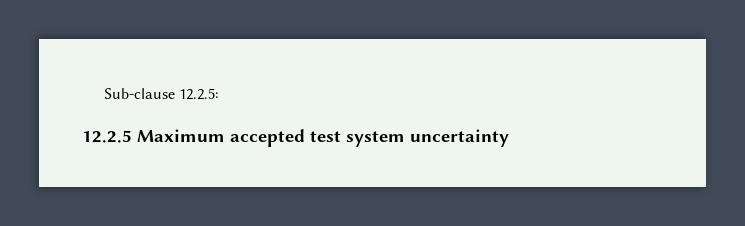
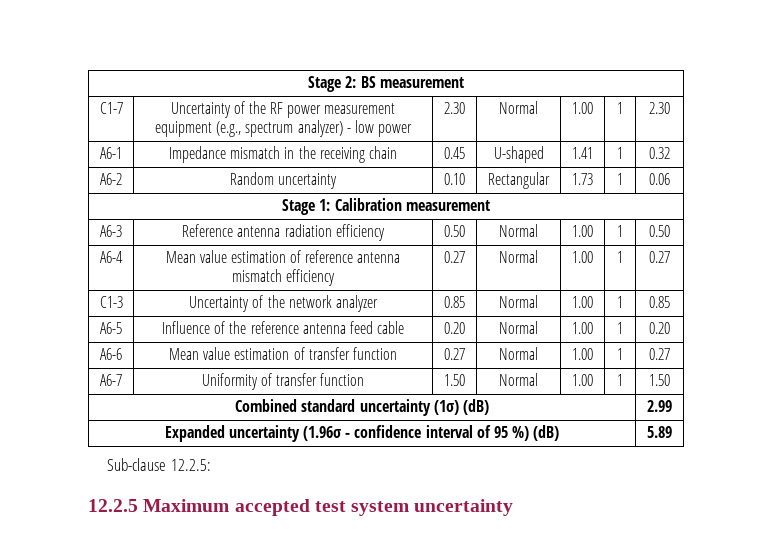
(103, 93) none -> [308,76,464,92] [99,102,123,114] [170,101,396,118] [154,120,413,137] [444,102,465,114] [499,101,538,114] [572,102,593,114] [617,102,623,114] [649,102,670,114] [100,147,122,159] [169,146,397,163] [444,147,465,159] [493,146,544,163] [572,147,593,159] [617,147,623,159] [649,147,670,159] [100,173,122,185] [229,172,338,189] [444,173,465,185] [488,172,550,189] [572,173,593,185] [617,173,623,185] [649,173,670,185] [282,198,490,215] [100,225,122,237] [182,224,385,241] [444,225,465,237] [499,224,538,237] [572,225,593,237] [617,225,623,237] [649,225,670,237] [100,251,123,263] [165,250,401,263] [231,269,336,286] [444,251,465,263] [499,250,538,263] [572,251,593,263] [617,251,623,263] [649,251,670,263] [99,296,123,308] [189,295,378,312] [444,296,465,308] [499,295,538,308] [572,296,593,308] [617,296,623,308] [649,296,670,308] [100,322,122,334] [161,321,405,334] [444,322,465,334] [499,321,538,334] [572,322,593,334] [617,322,623,334] [649,322,670,334] [100,348,122,360] [169,347,397,360] [444,348,465,360] [499,347,538,360] [572,348,593,360] [617,348,623,360] [649,348,670,360] [100,374,122,386] [201,373,365,390] [444,374,465,386] [499,373,538,386] [572,374,593,386] [617,374,623,386] [649,374,670,386] [235,399,489,416] [647,400,672,412] [164,425,560,442] [647,426,672,438] Stage 2: BS measurement // C1-7 | Uncertainty of the RF power measurement equipment (e.g., spectrum analyzer) - low power | 2.30 | Normal | 1.00 | 1 | 2.30 // A6-1 | Impedance mismatch in the receiving chain | 0.45 | U-shaped | 1.41 | 1 | 0.32 // A6-2 | Random uncertainty | 0.10 | Rectangular | 1.73 | 1 | 0.06 // Stage 1: Calibration measurement // A6-3 | Reference antenna radiation efficiency | 0.50 | Normal | 1.00 | 1 | 0.50 // A6-4 | Mean value estimation of reference antenna mismatch efficiency | 0.27 | Normal | 1.00 | 1 | 0.27 // C1-3 | Uncertainty of the network analyzer | 0.85 | Normal | 1.00 | 1 | 0.85 // A6-5 | Influence of the reference antenna feed cable | 0.20 | Normal | 1.00 | 1 | 0.20 // A6-6 | Mean value estimation of transfer function | 0.27 | Normal | 1.00 | 1 | 0.27 // A6-7 | Uniformity of transfer function | 1.50 | Normal | 1.00 | 1 | 1.50 // Combined standard uncertainty (1σ) (dB) | 2.99 // Expanded uncertainty (1.96σ - confidence interval of 95 %) (dB) | 5.89 //

